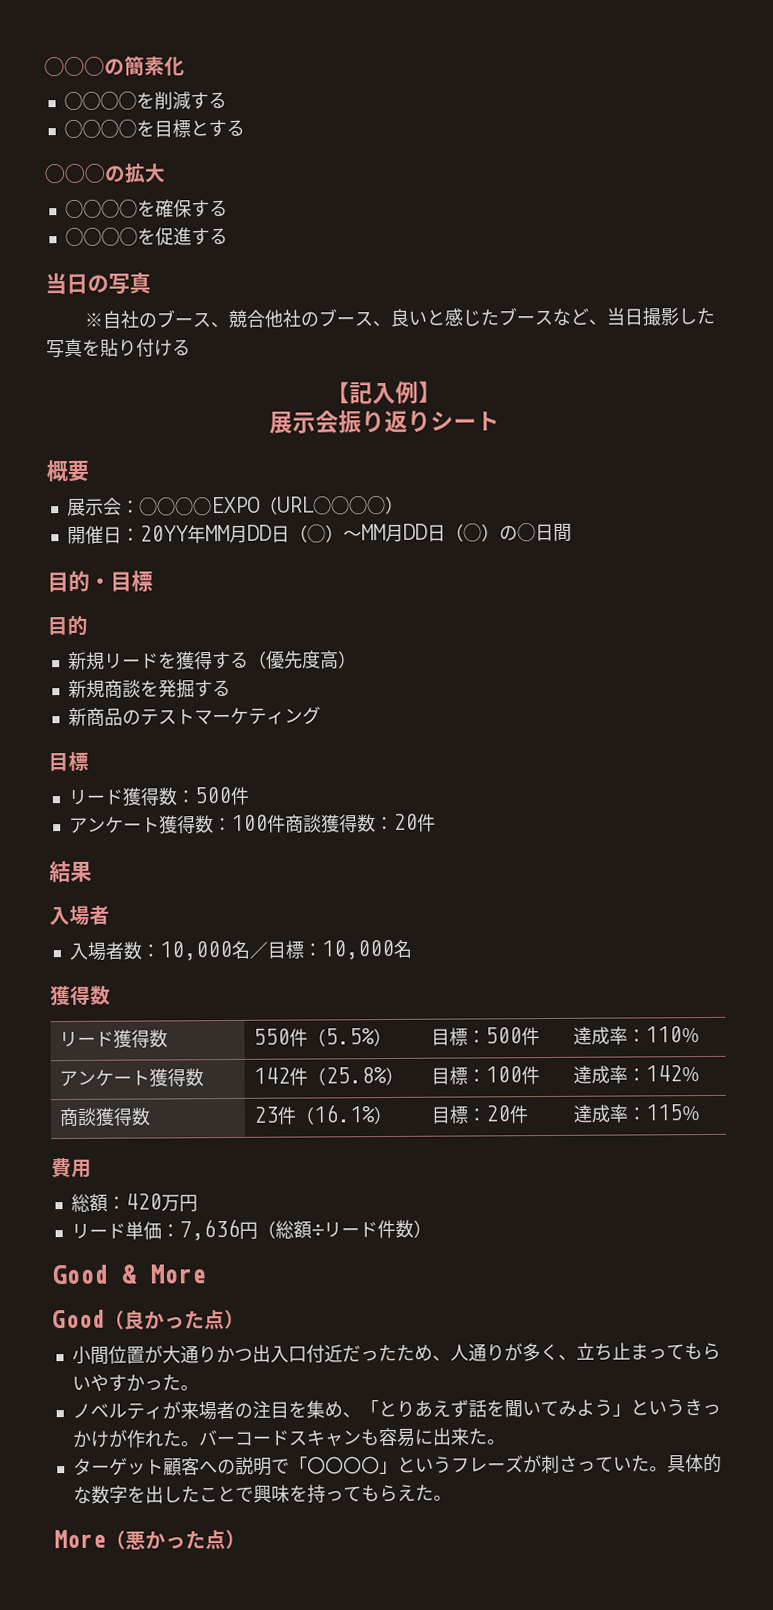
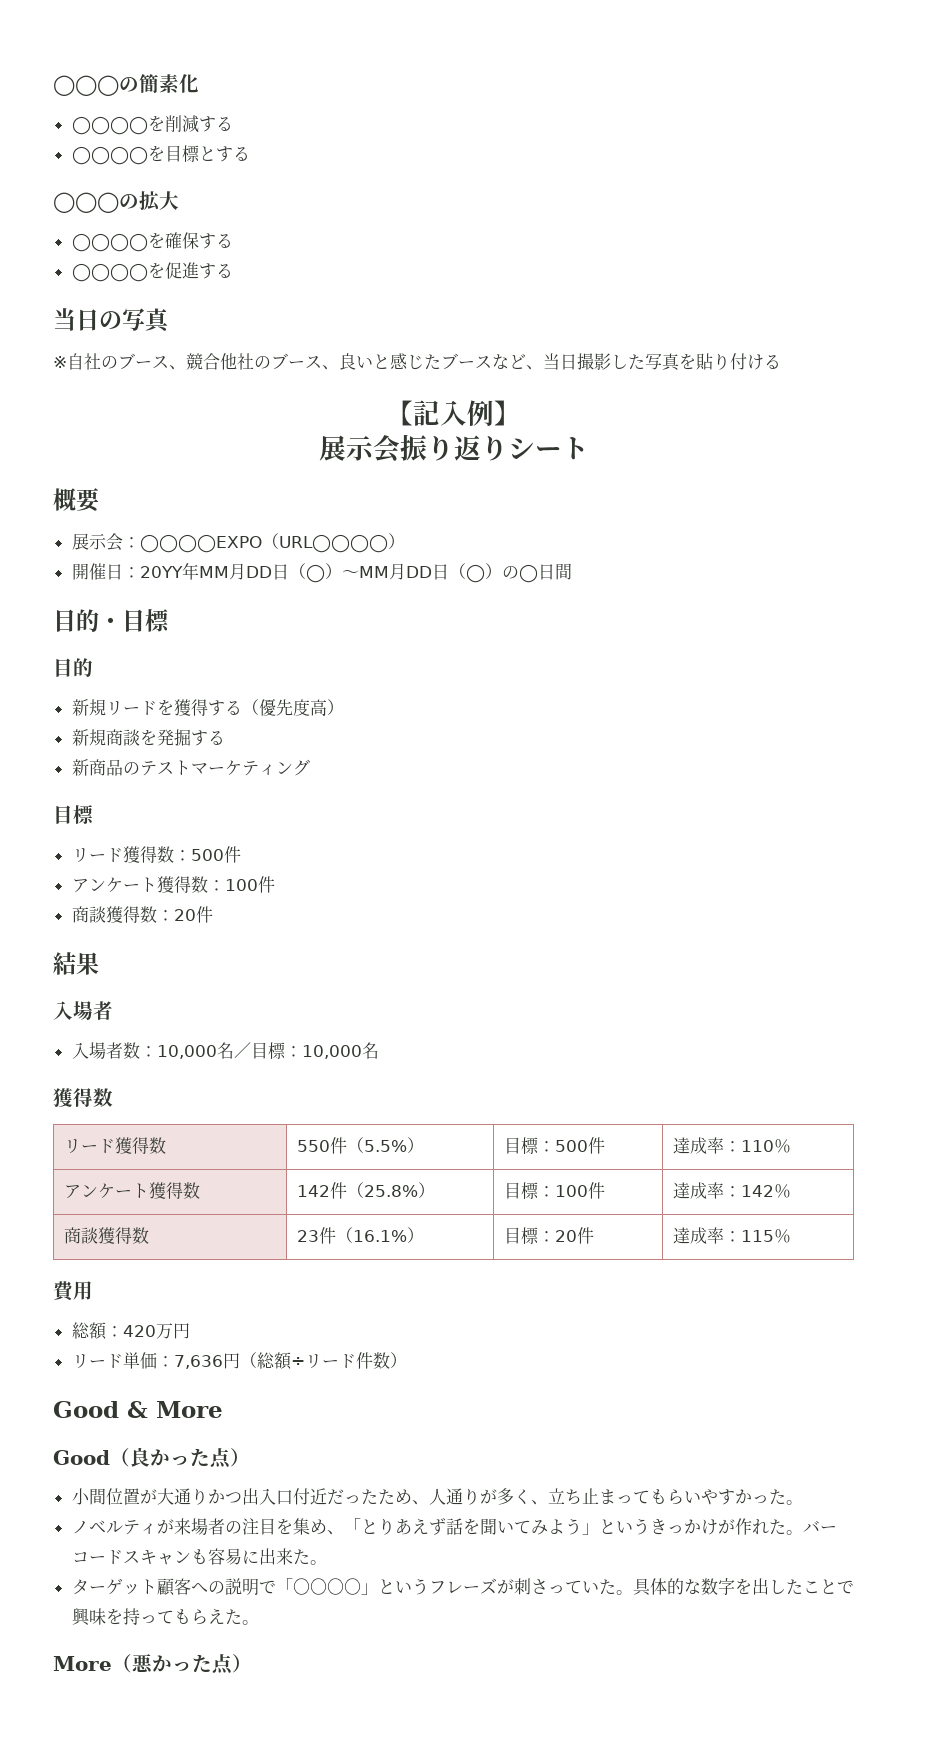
(286, 823) none -> (275, 884) //

